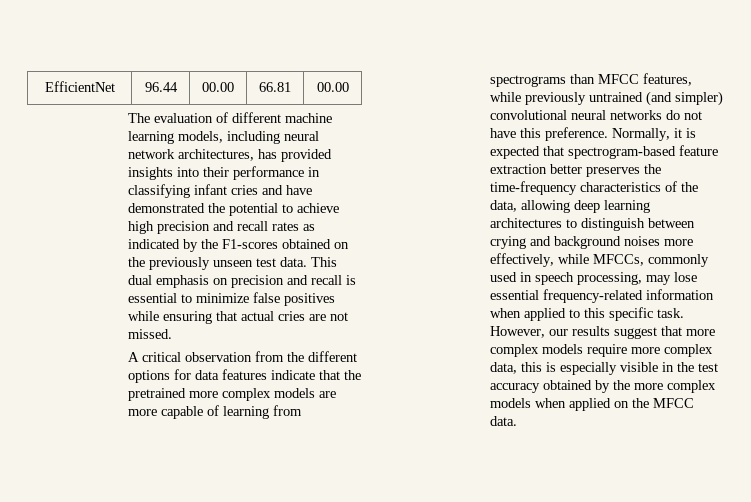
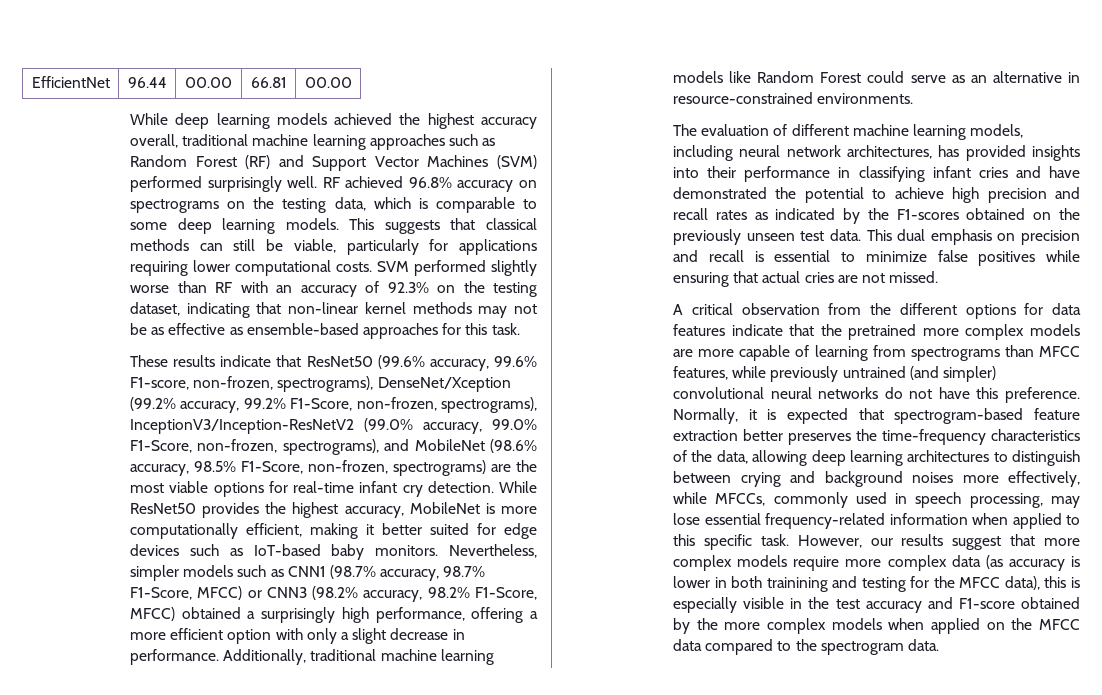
(349, 87) none -> [130,113,537,129] [130,134,496,150] [130,155,537,171] [130,176,537,192] [130,197,537,213] [130,218,537,234] [130,239,537,255] [130,260,537,276] [130,281,537,297] [130,302,537,318] [130,323,520,339] [130,355,538,371] [130,376,511,392] [130,397,537,413] [130,418,537,434] [130,439,537,455] [130,460,537,476] [130,481,537,497] [130,502,538,518] [130,523,537,539] [130,544,537,560] [130,565,486,581] [130,586,537,602] [130,607,538,623] [130,628,465,644] [130,649,494,665] [673,71,1080,83] [673,92,914,104] // While deep learning models achieved the highest accuracy overall, traditional machine learning approaches such as Random Forest (RF) and Support Vector Machines (SVM) performed surprisingly well. RF achieved 96.8% accuracy on spectrograms on the testing data, which is comparable to some deep learning models. This suggests that classical methods can still be viable, particularly for applications requiring lower computational costs. SVM performed slightly worse than RF with an accuracy of 92.3% on the testing dataset, indicating that non-linear kernel methods may not be as effective as ensemble-based approaches for this task. // These results indicate that ResNet50 (99.6% accuracy, 99.6% F1-score, non-frozen, spectrograms), DenseNet/Xception (99.2% accuracy, 99.2% F1-Score, non-frozen, spectrograms), InceptionV3/Inception-ResNetV2 (99.0% accuracy, 99.0% F1-Score, non-frozen, spectrograms), and MobileNet (98.6% accuracy, 98.5% F1-Score, non-frozen, spectrograms) are the most viable options for real-time infant cry detection. While ResNet50 provides the highest accuracy, MobileNet is more computationally efficient, making it better suited for edge devices such as IoT-based baby monitors. Nevertheless, simpler models such as CNN1 (98.7% accuracy, 98.7% F1-Score, MFCC) or CNN3 (98.2% accuracy, 98.2% F1-Score, MFCC) obtained a surprisingly high performance, offering a more efficient option with only a slight decrease in performance. Additionally, traditional machine learning models like Random Forest could serve as an alternative in resource-constrained environments.
[489,362,517,374] data, -> [951,555,1080,571] [673,576,1040,592] data (as accuracy is lower in both trainining and testing for the MFCC data),
(540, 388) none -> [927,597,1015,609] and F1-score
(694, 403) none -> [673,639,904,655] data compared to the spectrogram

